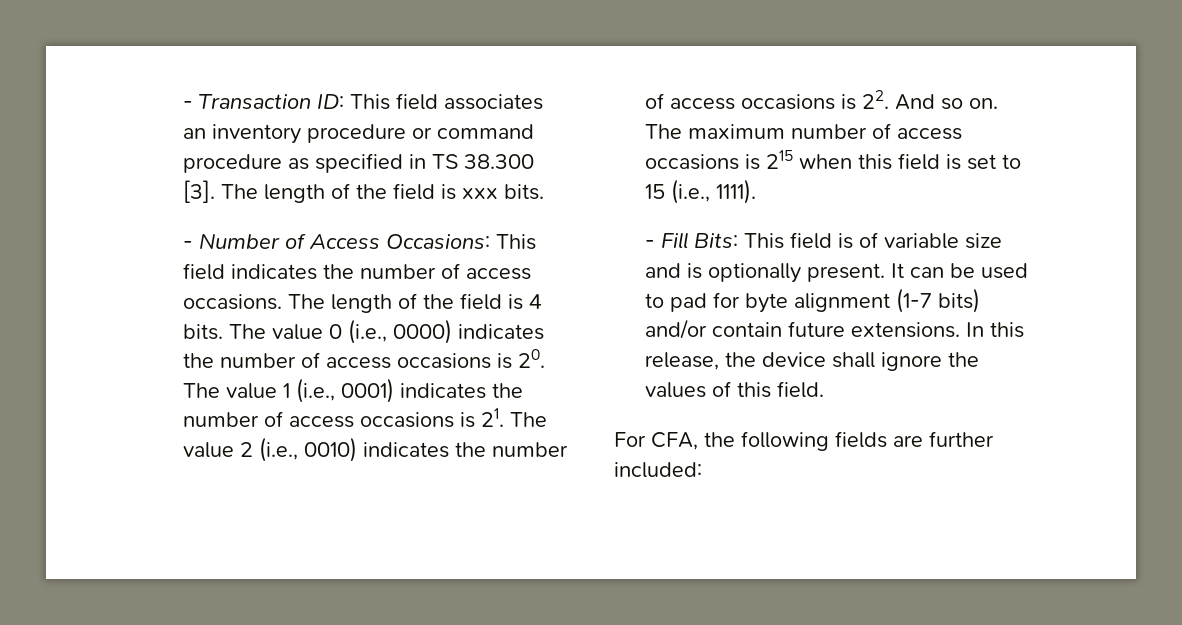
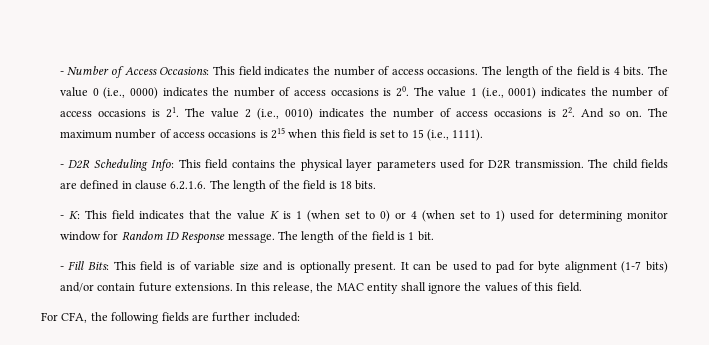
[183,93,544,110] [183,124,535,144] [183,153,535,173] [183,180,545,203] [183,241,194,249] - Transaction ID: This field associates an inventory procedure or command procedure as specified in TS 38.300 [3]. The length of the field is xxx bits. // - -> [59,71,64,75] -
(757, 191) none -> [59,159,668,171] [59,180,377,192] [59,210,668,222] [59,231,434,244] // - D2R Scheduling Info: This field contains the physical layer parameters used for D2R transmission. The child fields are defined in clause 6.2.1.6. The length of the field is 18 bits. // - K: This field indicates that the value K is 1 (when set to 0) or 4 (when set to 1) used for determining monitor window for Random ID Response message. The length of the field is 1 bit.
[762,352,827,367] device -> [336,283,399,294] MAC entity

